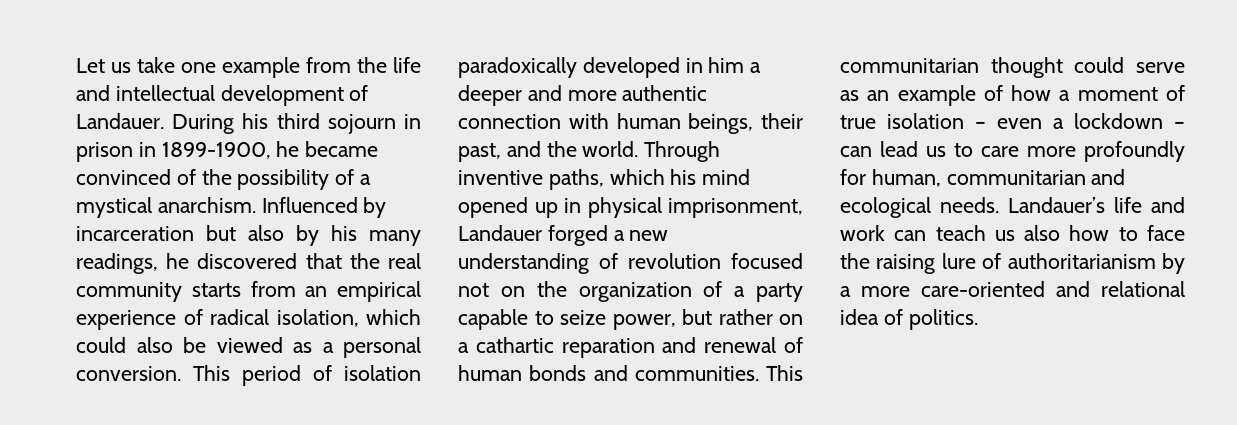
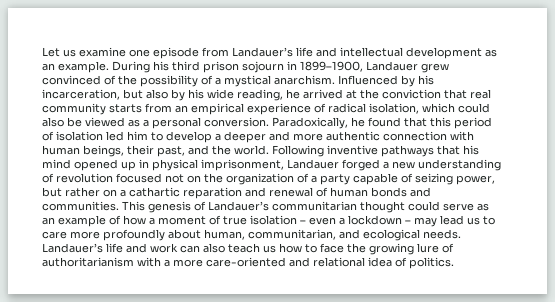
[137,57,387,78] take one example from the -> [79,47,293,59] examine one episode from Landauer’s
[349,85,369,101] [76,113,164,129] of Landauer. -> [485,49,497,57] [42,61,109,73] as an example.
(320, 121) none -> [203,61,239,73] prison
[76,141,379,162] prison in 1899-1900, he became -> [300,61,449,73] 1899–1900, Landauer grew
[76,226,194,241] incarceration -> [418,75,434,85] [42,89,120,100] his incarceration,
[369,230,421,246] [76,253,380,274] many readings, he discovered that the -> [207,89,467,101] wide reading, he arrived at the conviction that
[193,365,421,386] [458,57,745,78] This period of isolation paradoxically developed in him -> [272,117,492,129] [42,131,212,143] Paradoxically, he found that this period of isolation led him to develop
[644,141,721,162] [458,169,665,190] Through inventive paths, which -> [272,145,460,157] Following inventive pathways that
[534,310,607,325] to seize -> [401,173,453,185] of seizing
(803, 373) none -> [148,201,269,213] genesis of Landauer’s
[840,146,872,157] can -> [414,217,437,227] may
[840,169,1086,187] for human, communitarian -> [168,229,336,240] about human, communitarian,
(927, 235) none -> [203,243,225,253] also
[1024,225,1061,241] also -> (276, 249) none
[876,254,936,274] raising -> [369,243,414,255] growing
[1162,253,1185,274] by -> [137,257,161,267] with

